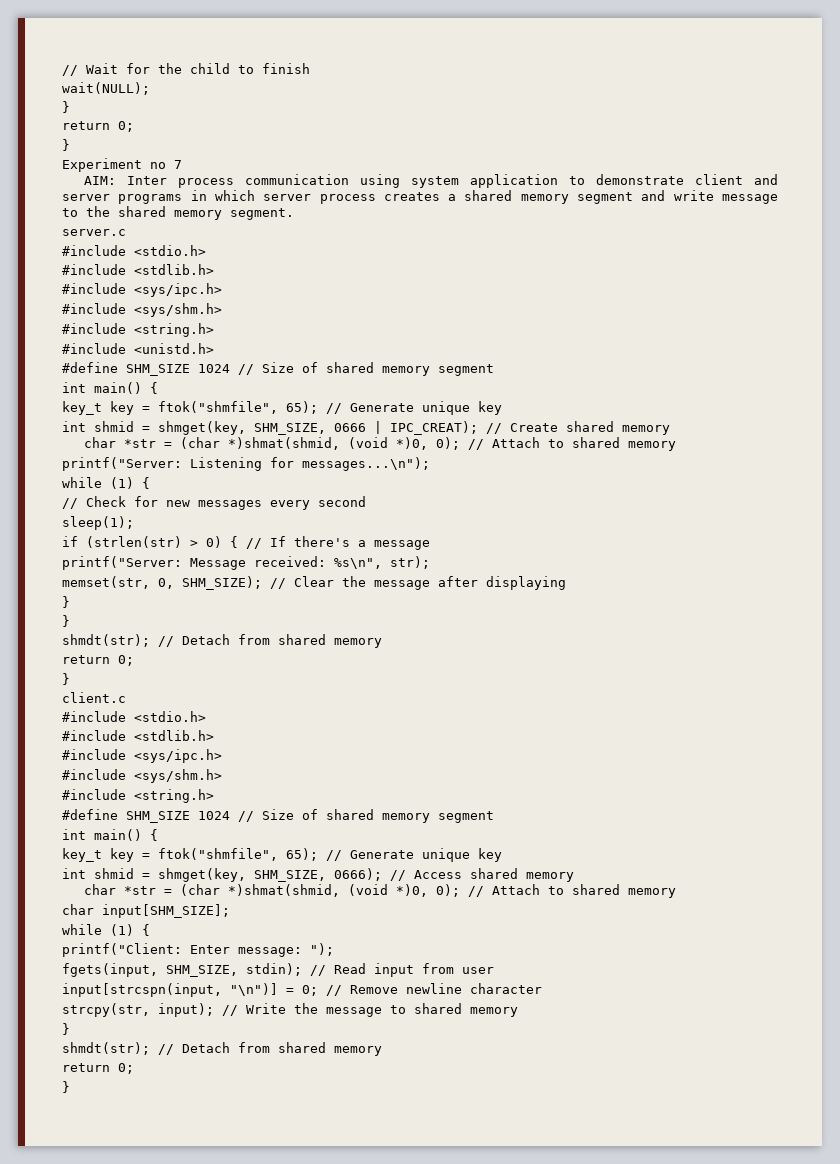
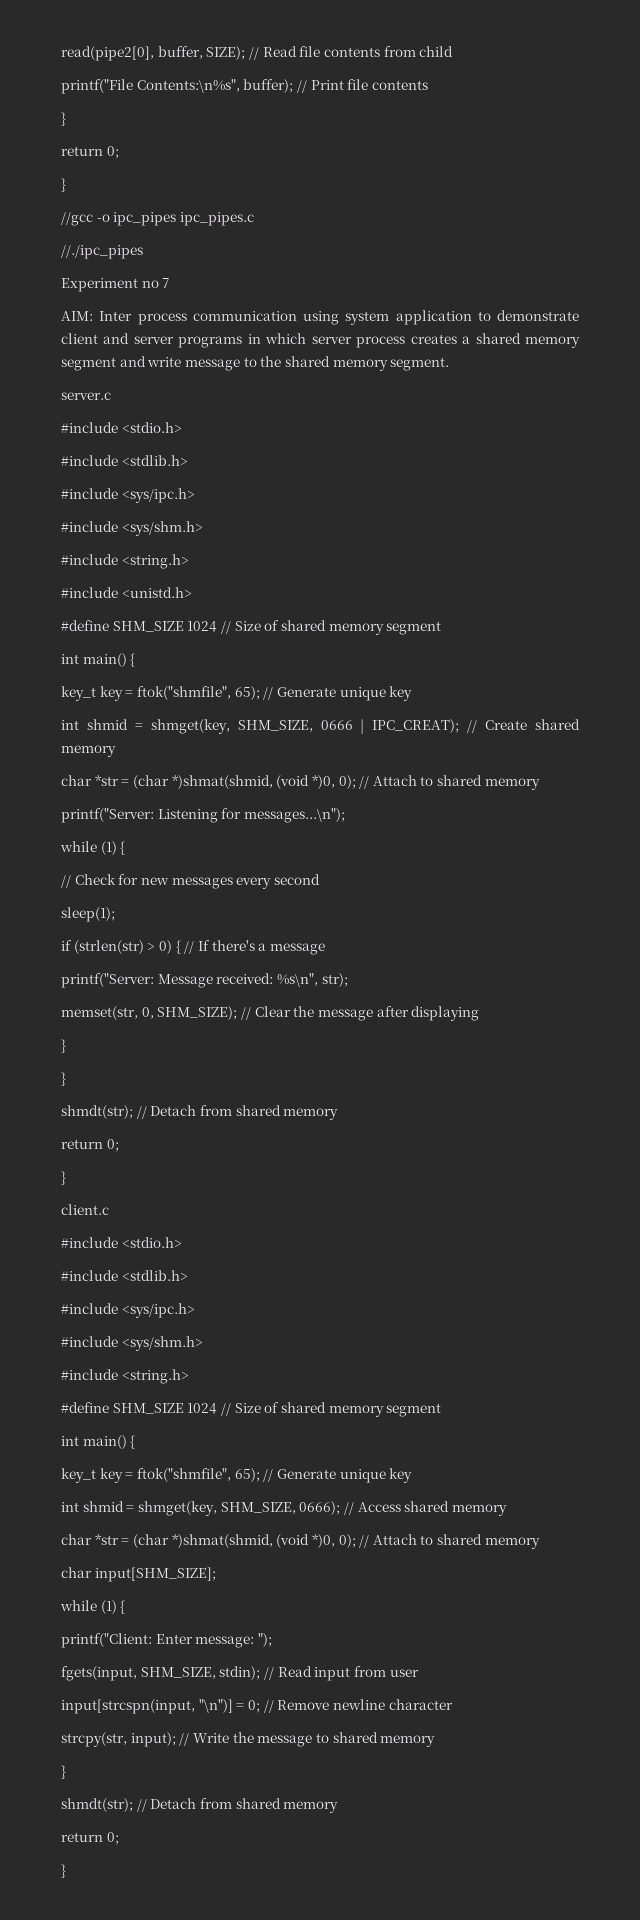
[62,63,310,76] [62,82,150,95] // Wait for the child to finish // wait(NULL); -> [61,46,454,61] [61,79,428,94] read(pipe2[0], buffer, SIZE); // Read file contents from child // printf("File Contents:\n%s", buffer); // Print file contents
(70, 145) none -> [61,212,254,226] [61,245,143,259] // //gcc -o ipc_pipes ipc_pipes.c // //./ipc_pipes

